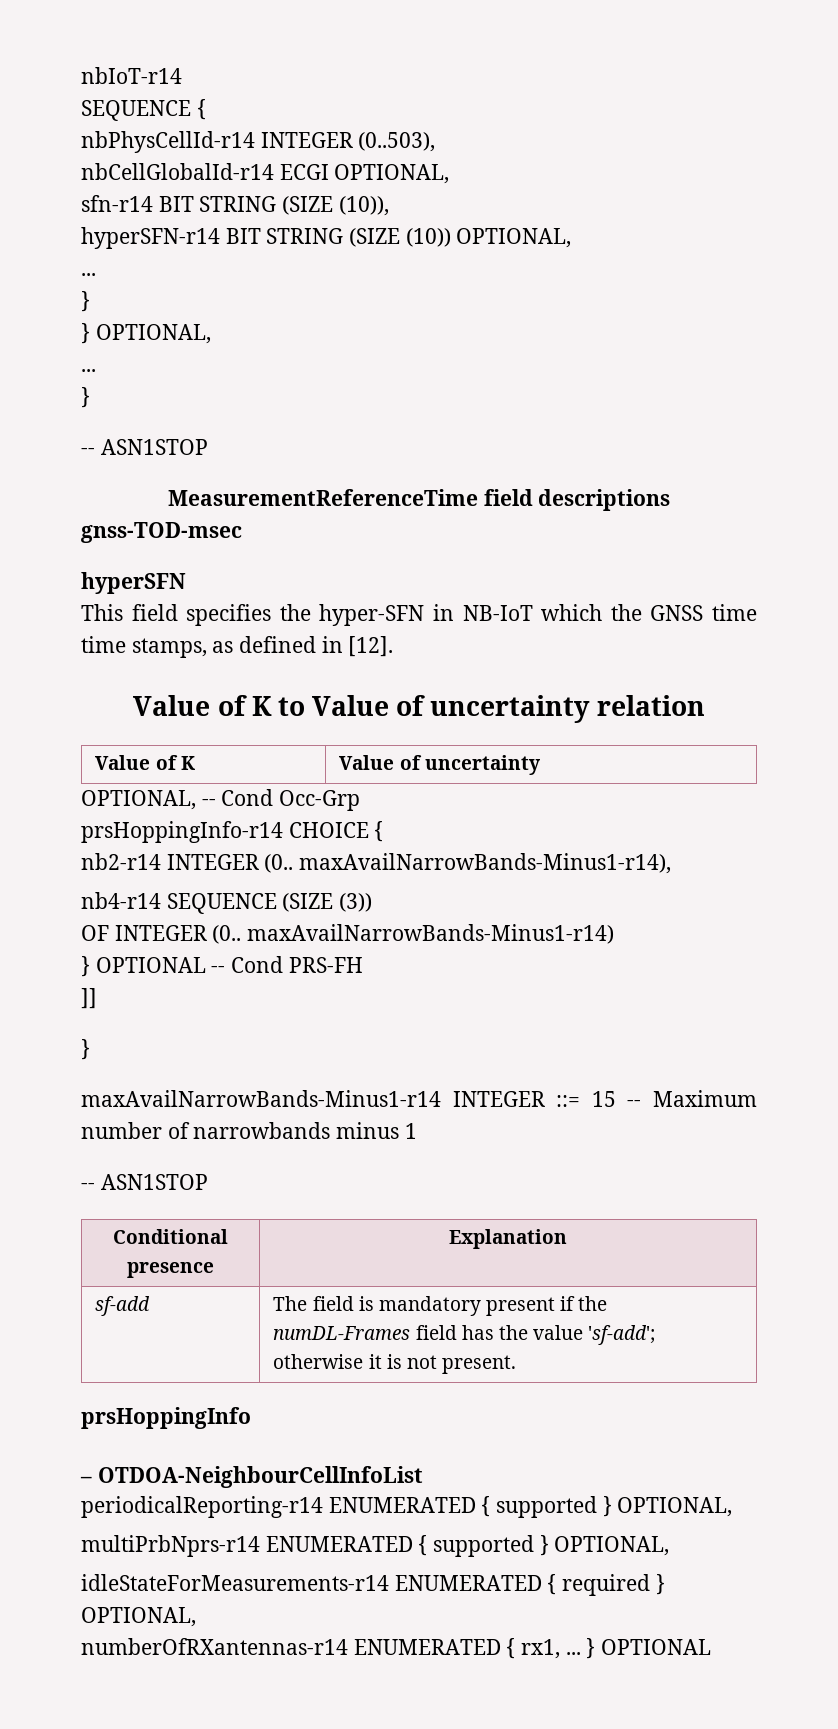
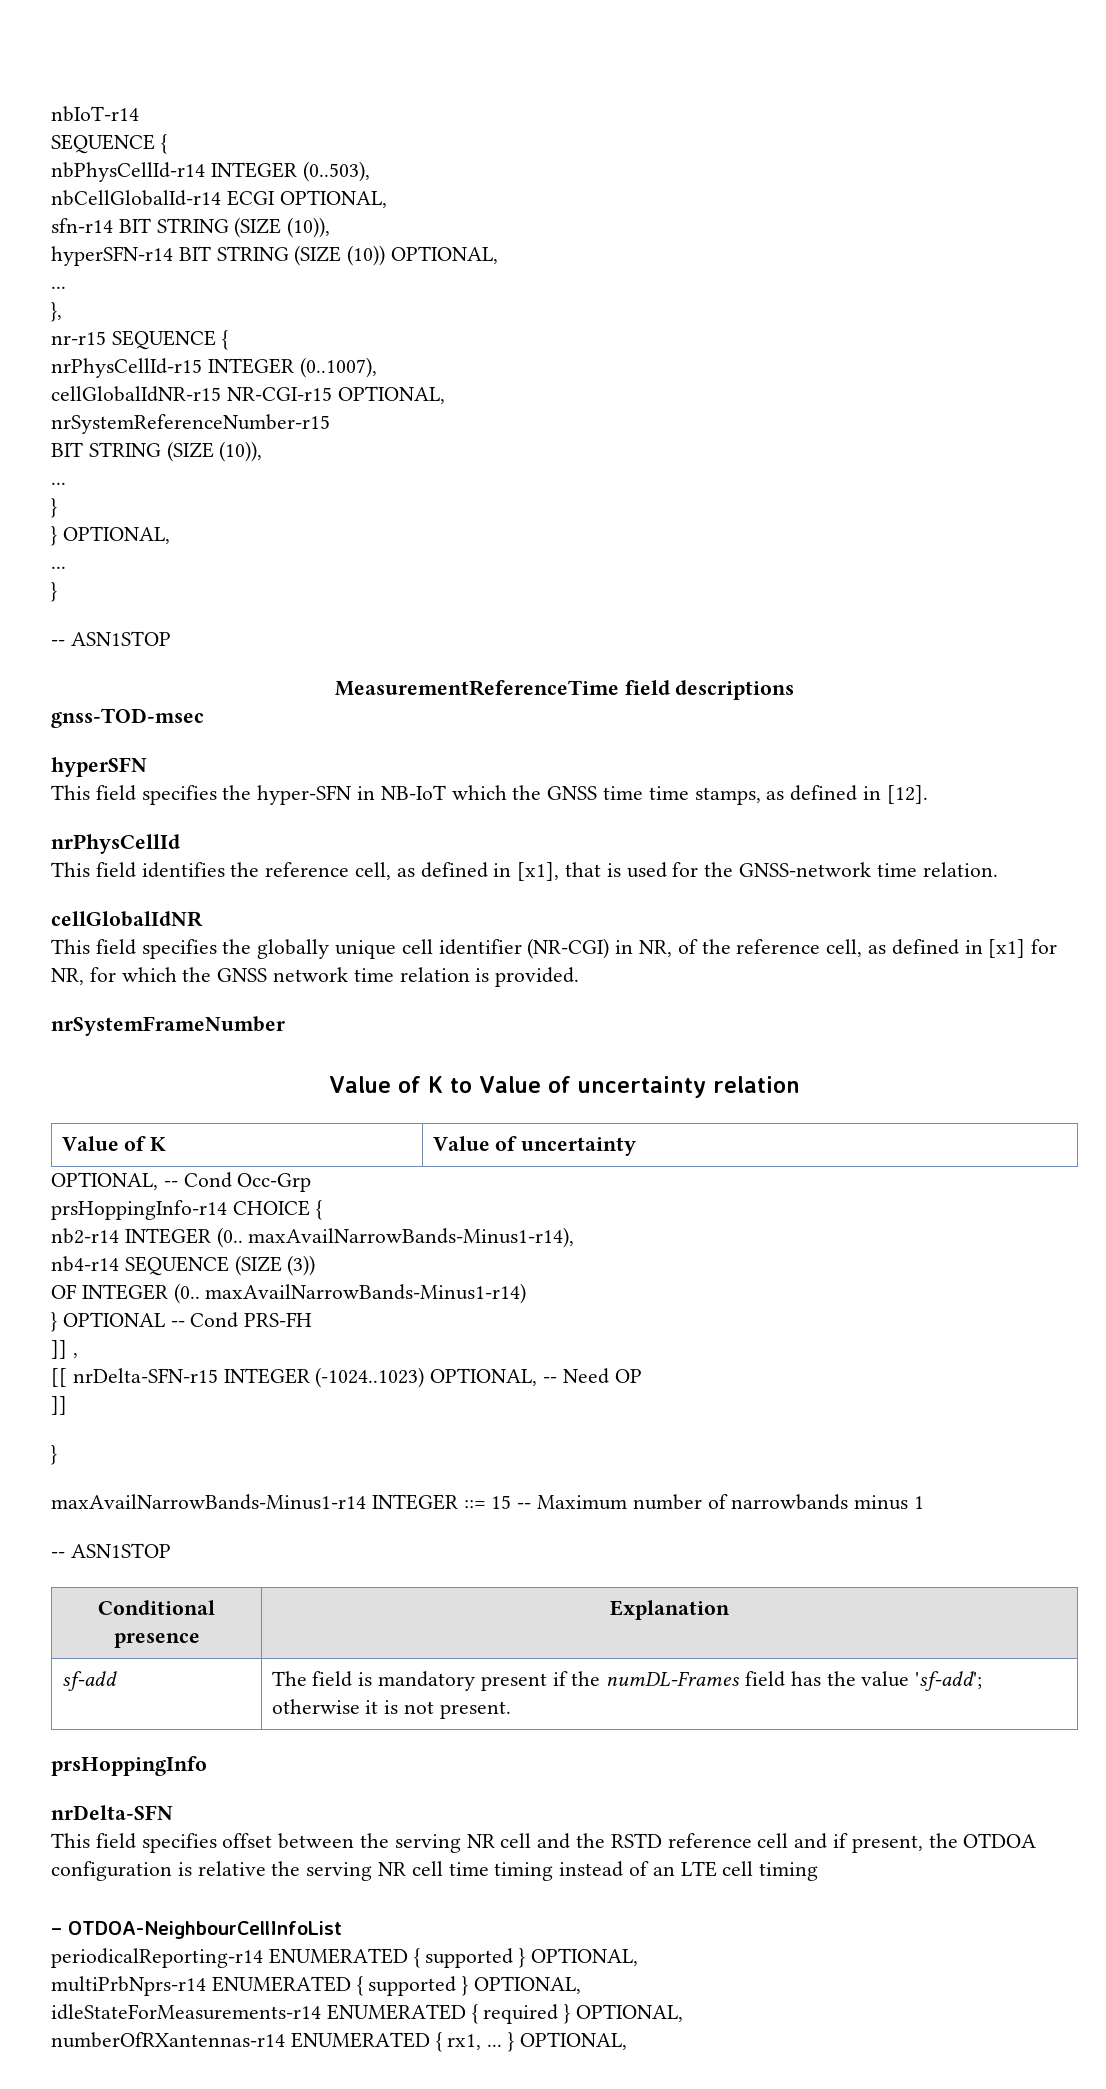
(96, 274) none -> [51,302,62,322] [51,330,228,350] [51,357,377,378] [51,386,445,404] [51,414,330,434] [51,441,263,462] [51,482,66,485] // }, // nr-r15 SEQUENCE { // nrPhysCellId-r15 INTEGER (0..1007), // cellGlobalIdNR-r15 NR-CGI-r15 OPTIONAL, // nrSystemReferenceNumber-r15 // BIT STRING (SIZE (10)), // ...
(394, 646) none -> [51,834,180,854] [51,862,998,881] [51,911,203,927] [51,938,1058,959] [51,967,580,987] [51,1016,285,1036] // nrPhysCellId // This field identifies the reference cell, as defined in [x1], that is used for the GNSS-network time relation. // cellGlobalIdNR // This field specifies the globally unique cell identifier (NR-CGI) in NR, of the reference cell, as defined in [x1] for NR, for which the GNSS network time relation is provided. // nrSystemFrameNumber
(363, 965) none -> [51,1340,78,1359] [51,1367,642,1388] // ]] , // [[ nrDelta-SFN-r15 INTEGER (-1024..1023) OPTIONAL, -- Need OP
(251, 1418) none -> [51,1805,173,1820] [51,1833,1037,1853] [51,1861,819,1881] // nrDelta-SFN // This field specifies offset between the serving NR cell and the RSTD reference cell and if present, the OTDOA configuration is relative the serving NR cell time timing instead of an LTE cell timing
[601,1639,712,1655] OPTIONAL -> [519,2032,627,2050] OPTIONAL,

